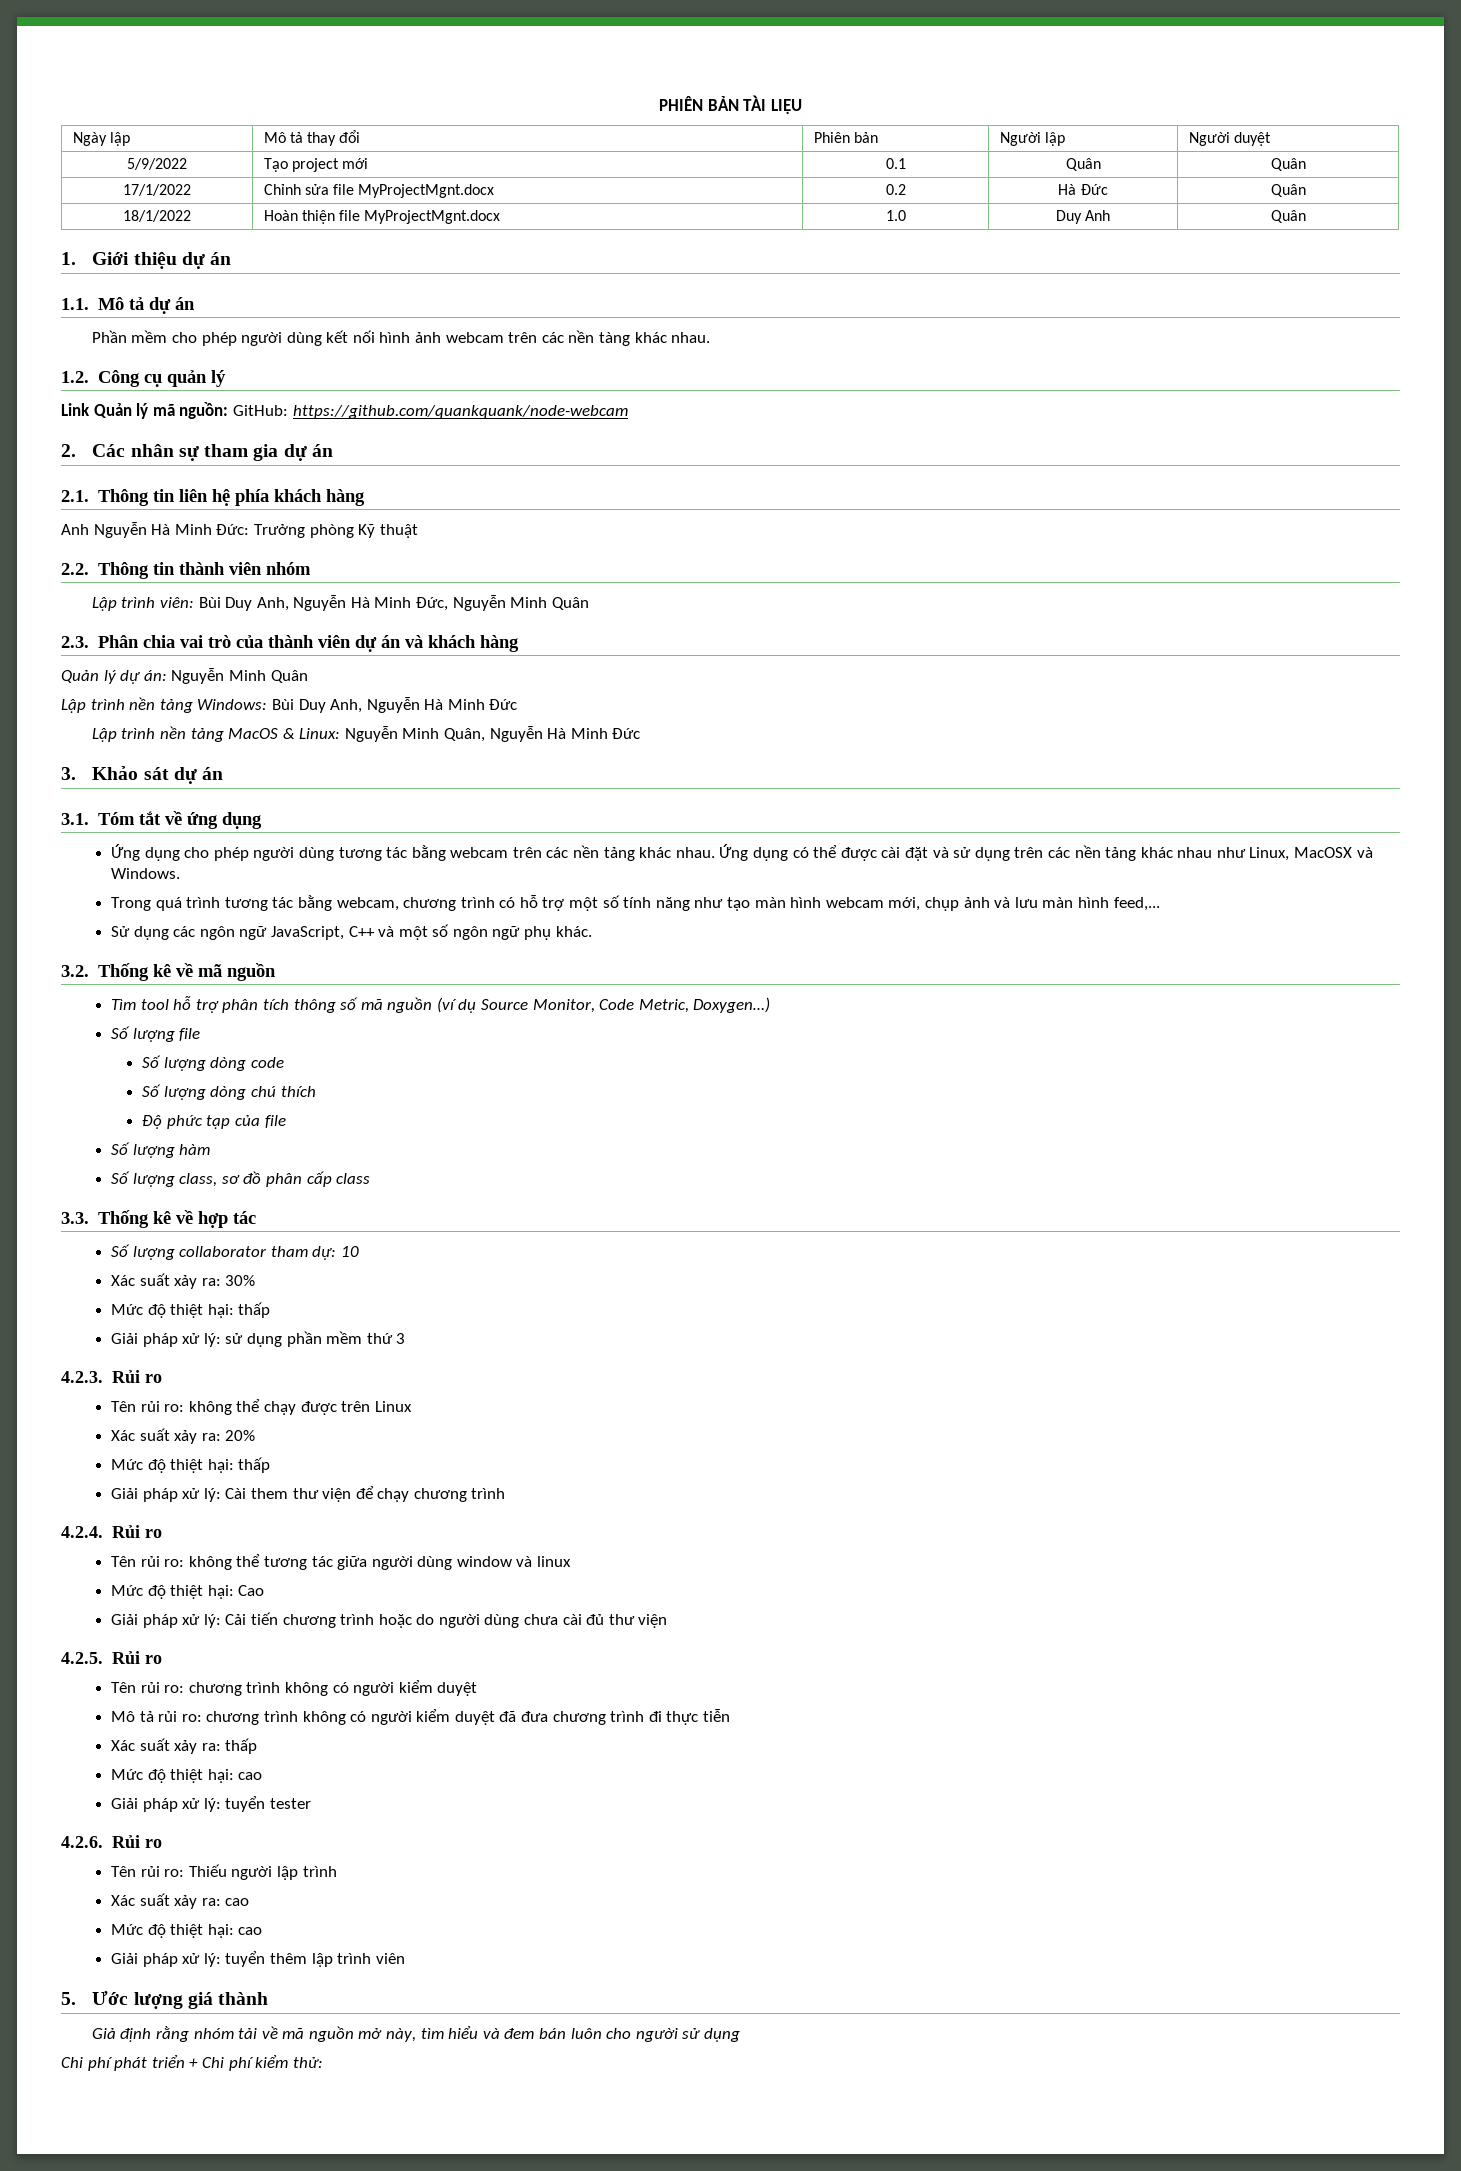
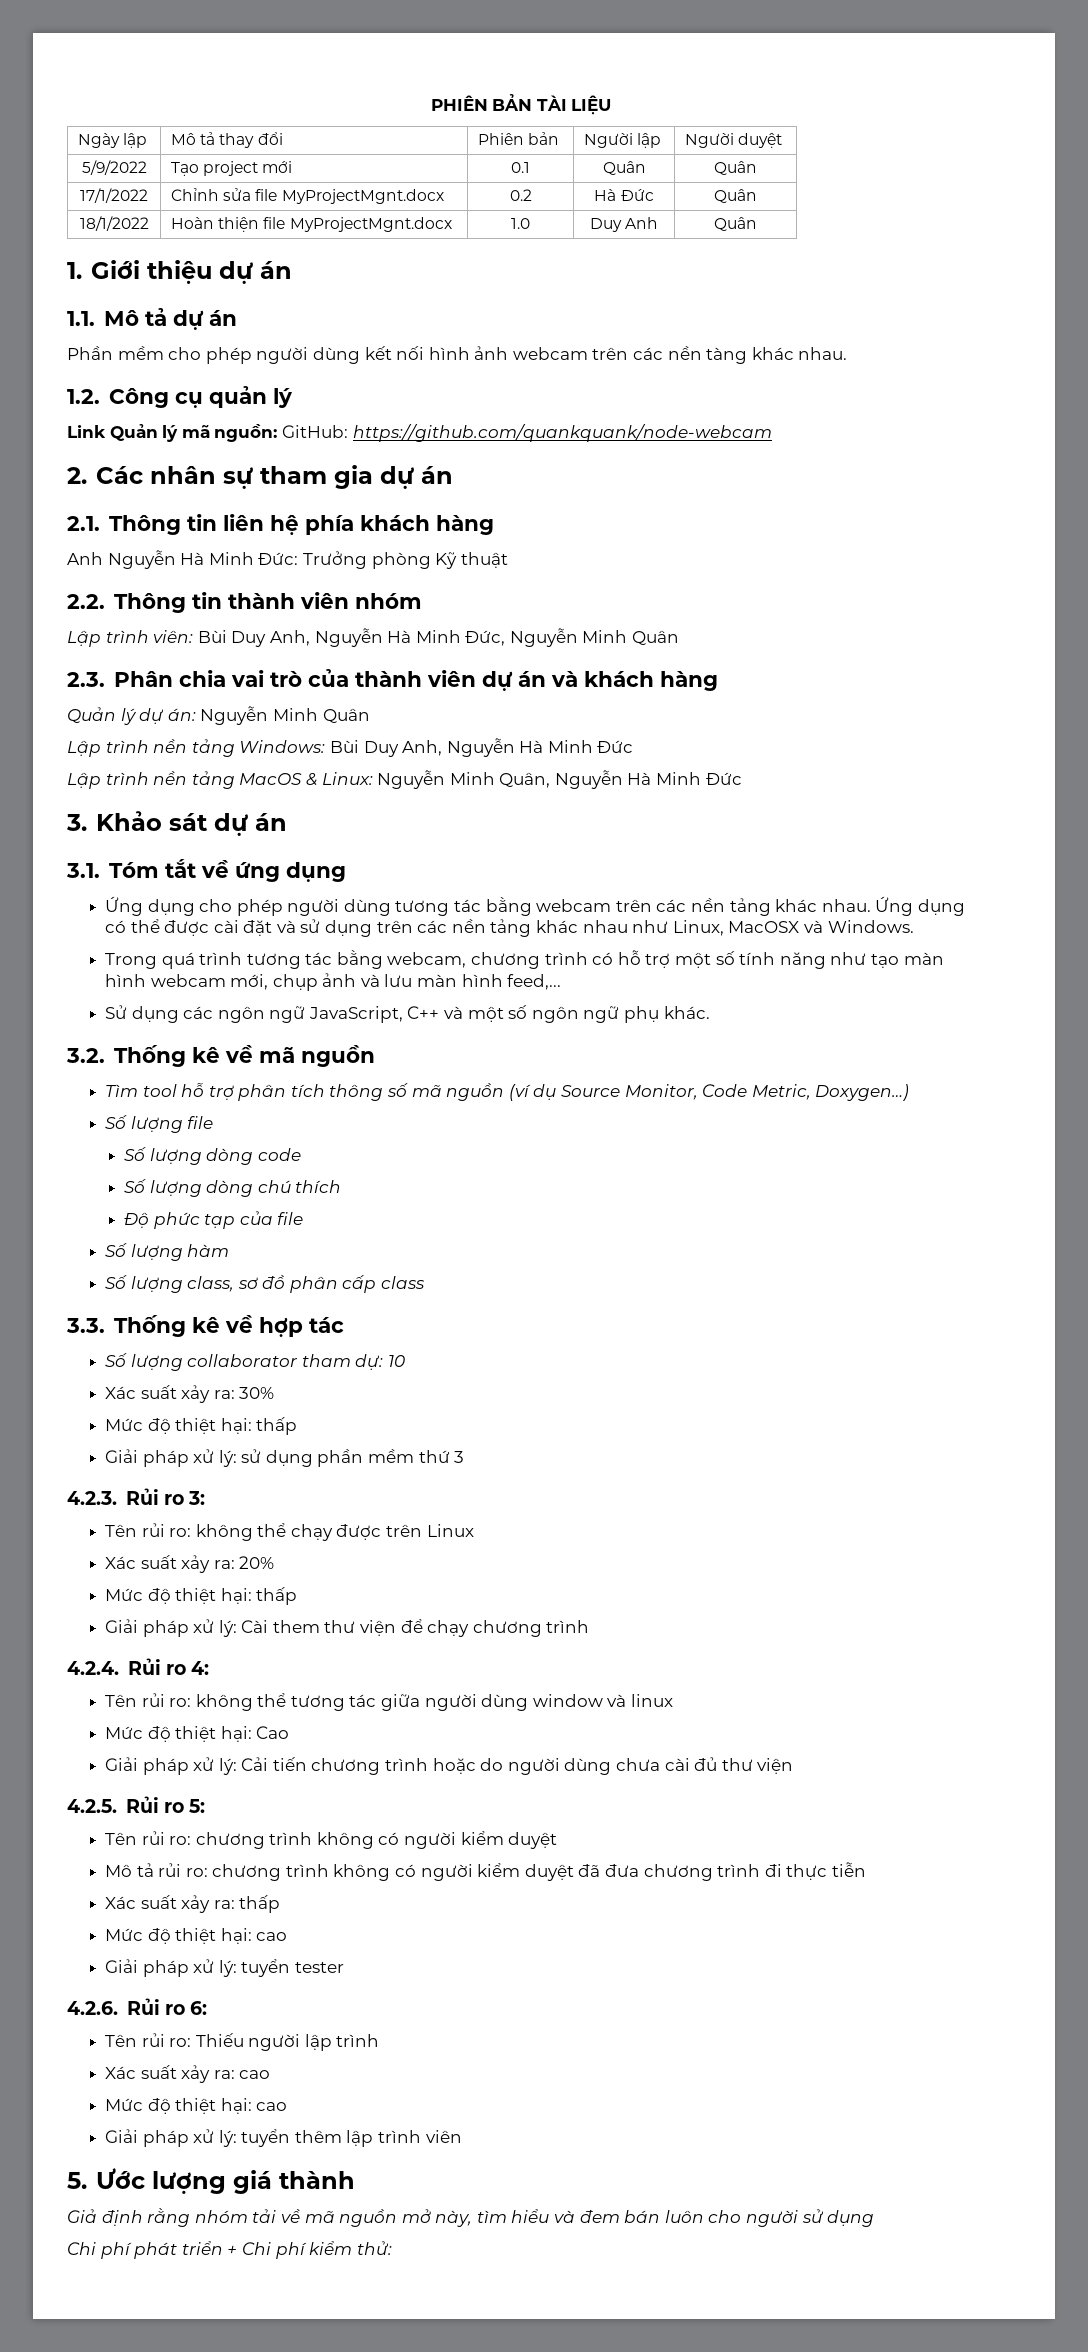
(162, 1378) none -> [187,1491,205,1505] 3:
(162, 1533) none -> [190,1661,209,1675] 4:
(162, 1659) none -> [188,1799,205,1813] 5:
(162, 1843) none -> [189,2001,207,2015] 6:

